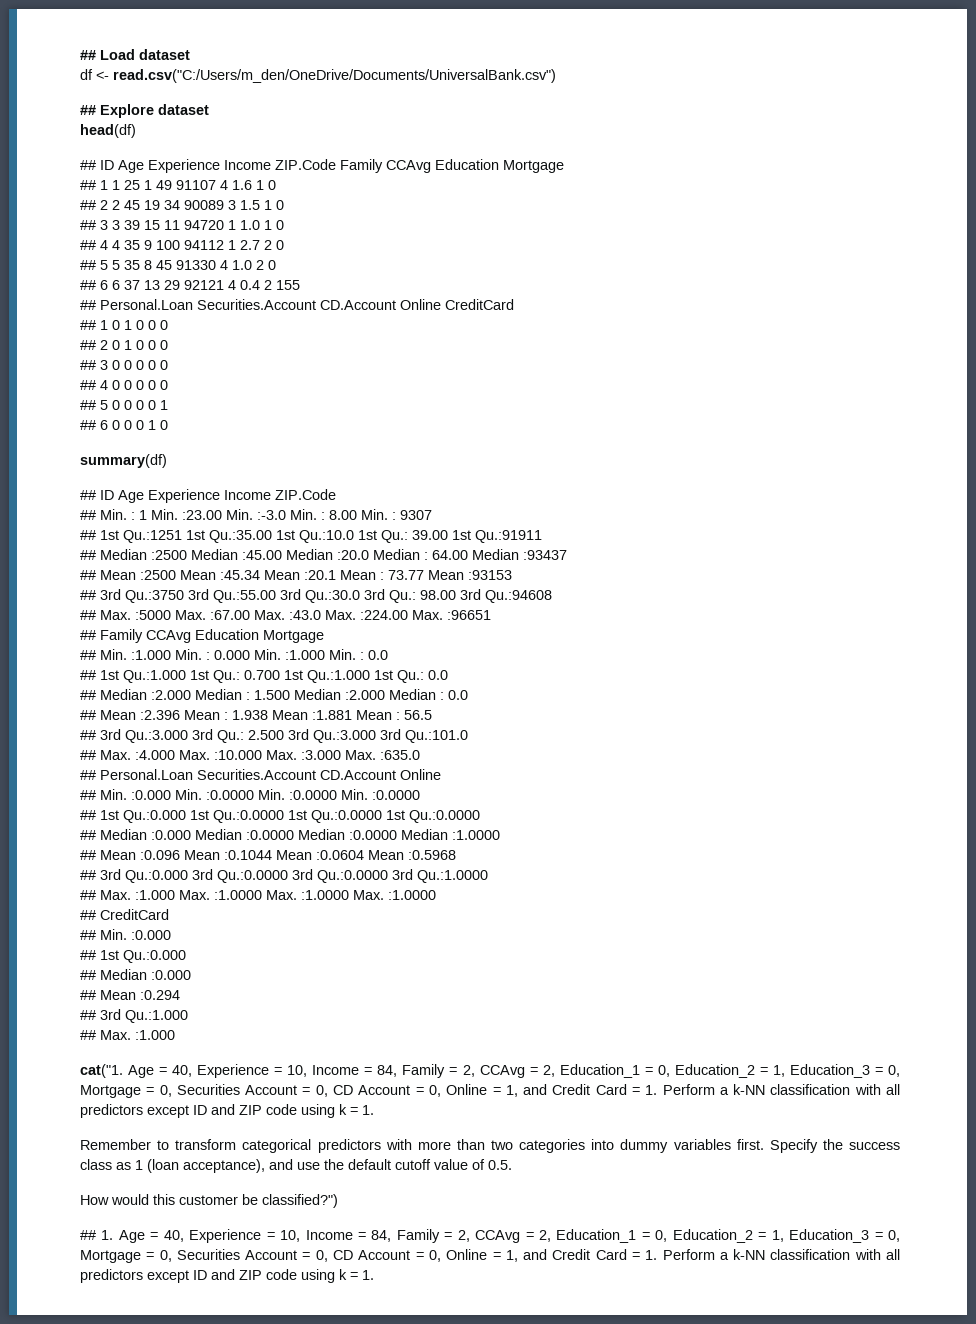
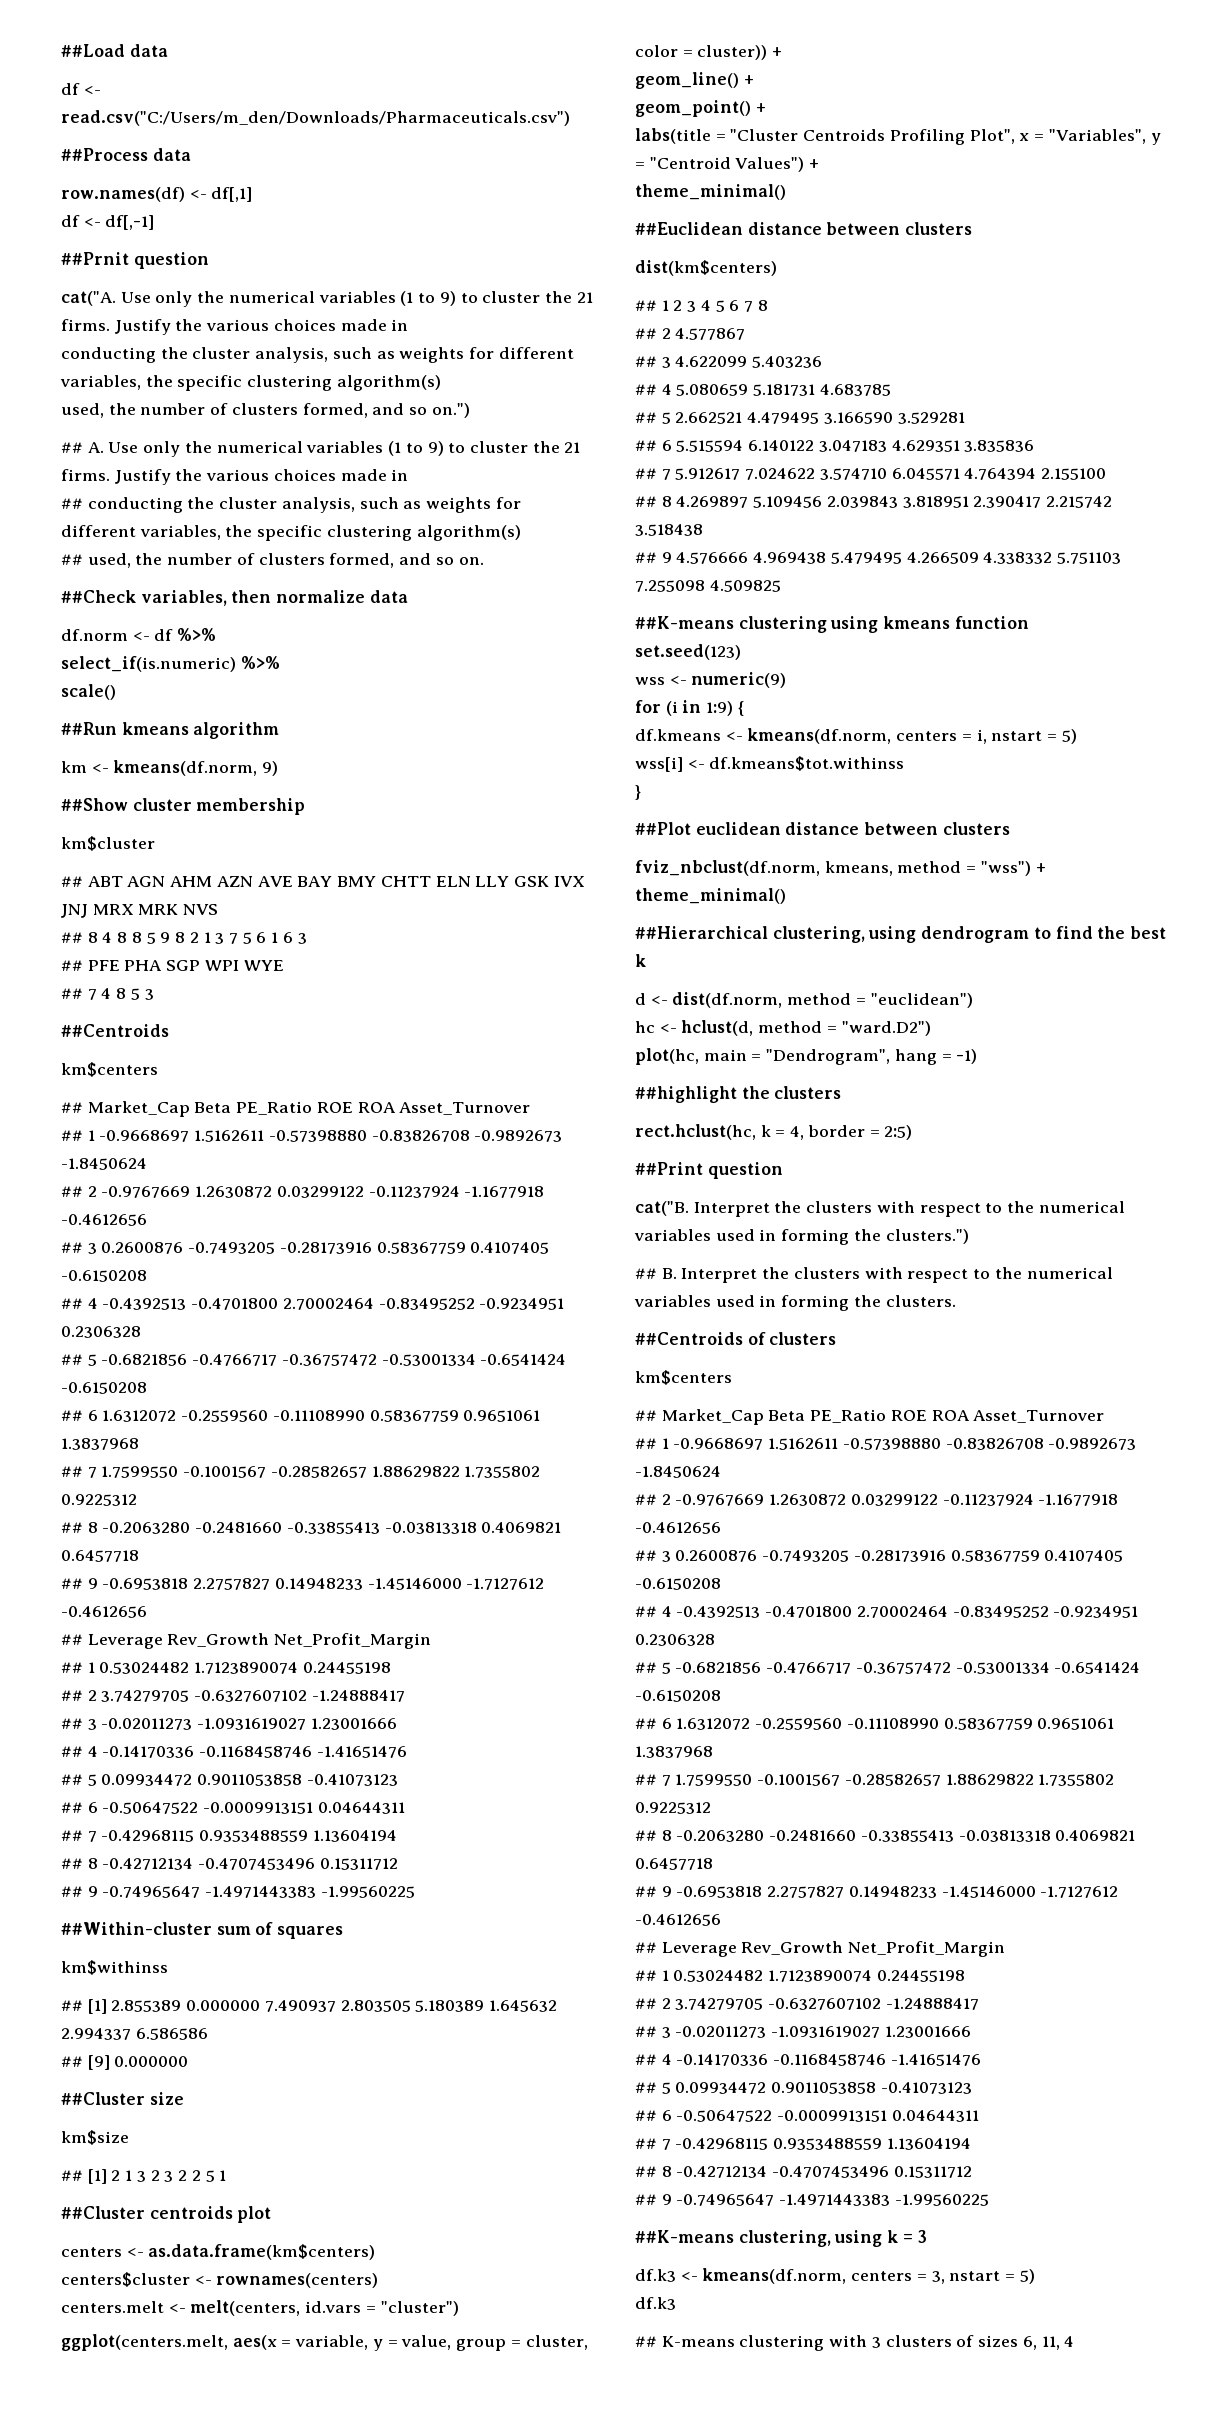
[80,49,190,60] [80,69,556,83] [80,104,209,118] [80,124,136,138] [80,159,564,173] [80,180,276,190] [80,200,284,210] [80,220,284,230] [80,240,284,250] [80,260,276,270] [80,280,300,290] [80,299,514,310] [80,320,168,330] [80,340,168,350] [80,360,168,370] [80,380,168,390] [80,400,168,410] [80,420,168,430] [80,454,167,468] [80,489,336,503] [80,509,432,520] [80,530,542,543] [80,549,567,560] [80,570,512,580] [80,589,552,603] [80,610,491,620] [80,629,324,643] [80,649,388,660] [80,670,448,683] [80,689,468,700] [80,710,432,720] [80,729,468,743] [80,750,420,760] [80,769,441,780] [80,789,420,800] [80,810,480,823] [80,829,500,840] [80,850,456,860] [80,869,488,883] [80,890,436,900] [80,909,169,920] [80,929,171,940] [80,950,186,963] [80,969,191,980] [80,990,180,1000] [80,1009,188,1023] [80,1030,175,1040] [80,1064,900,1078] [80,1084,900,1098] [80,1104,374,1118] [80,1139,900,1153] [80,1159,512,1173] [80,1194,338,1208] [80,1229,901,1243] [80,1249,900,1263] [80,1269,374,1283] ## Load dataset // df <- read.csv("C:/Users/m_den/OneDrive/Documents/UniversalBank.csv") // ## Explore dataset // head(df) // ## ID Age Experience Income ZIP.Code Family CCAvg Education Mortgage // ## 1 1 25 1 49 91107 4 1.6 1 0 // ## 2 2 45 19 34 90089 3 1.5 1 0 // ## 3 3 39 15 11 94720 1 1.0 1 0 // ## 4 4 35 9 100 94112 1 2.7 2 0 // ## 5 5 35 8 45 91330 4 1.0 2 0 // ## 6 6 37 13 29 92121 4 0.4 2 155 // ## Personal.Loan Securities.Account CD.Account Online CreditCard // ## 1 0 1 0 0 0 // ## 2 0 1 0 0 0 // ## 3 0 0 0 0 0 // ## 4 0 0 0 0 0 // ## 5 0 0 0 0 1 // ## 6 0 0 0 1 0 // summary(df) // ## ID Age Experience Income ZIP.Code // ## Min. : 1 Min. :23.00 Min. :-3.0 Min. : 8.00 Min. : 9307 // ## 1st Qu.:1251 1st Qu.:35.00 1st Qu.:10.0 1st Qu.: 39.00 1st Qu.:91911 // ## Median :2500 Median :45.00 Median :20.0 Median : 64.00 Median :93437 // ## Mean :2500 Mean :45.34 Mean :20.1 Mean : 73.77 Mean :93153 // ## 3rd Qu.:3750 3rd Qu.:55.00 3rd Qu.:30.0 3rd Qu.: 98.00 3rd Qu.:94608 // ## Max. :5000 Max. :67.00 Max. :43.0 Max. :224.00 Max. :96651 // ## Family CCAvg Education Mortgage // ## Min. :1.000 Min. : 0.000 Min. :1.000 Min. : 0.0 // ## 1st Qu.:1.000 1st Qu.: 0.700 1st Qu.:1.000 1st Qu.: 0.0 // ## Median :2.000 Median : 1.500 Median :2.000 Median : 0.0 // ## Mean :2.396 Mean : 1.938 Mean :1.881 Mean : 56.5 // ## 3rd Qu.:3.000 3rd Qu.: 2.500 3rd Qu.:3.000 3rd Qu.:101.0 // ## Max. :4.000 Max. :10.000 Max. :3.000 Max. :635.0 // ## Personal.Loan Securities.Account CD.Account Online // ## Min. :0.000 Min. :0.0000 Min. :0.0000 Min. :0.0000 // ## 1st Qu.:0.000 1st Qu.:0.0000 1st Qu.:0.0000 1st Qu.:0.0000 // ## Median :0.000 Median :0.0000 Median :0.0000 Median :1.0000 // ## Mean :0.096 Mean :0.1044 Mean :0.0604 Mean :0.5968 // ## 3rd Qu.:0.000 3rd Qu.:0.0000 3rd Qu.:0.0000 3rd Qu.:1.0000 // ## Max. :1.000 Max. :1.0000 Max. :1.0000 Max. :1.0000 // ## CreditCard // ## Min. :0.000 // ## 1st Qu.:0.000 // ## Median :0.000 // ## Mean :0.294 // ## 3rd Qu.:1.000 // ## Max. :1.000 // cat("1. Age = 40, Experience = 10, Income = 84, Family = 2, CCAvg = 2, Education_1 = 0, Education_2 = 1, Education_3 = 0, Mortgage = 0, Securities Account = 0, CD Account = 0, Online = 1, and Credit Card = 1. Perform a k-NN classification with all predictors except ID and ZIP code using k = 1. // Remember to transform categorical predictors with more than two categories into dummy variables first. Specify the success class as 1 (loan acceptance), and use the default cutoff value of 0.5. // How would this customer be classified?") // ## 1. Age = 40, Experience = 10, Income = 84, Family = 2, CCAvg = 2, Education_1 = 0, Education_2 = 1, Education_3 = 0, Mortgage = 0, Securities Account = 0, CD Account = 0, Online = 1, and Credit Card = 1. Perform a k-NN classification with all predictors except ID and ZIP code using k = 1. -> [61,44,168,57] [61,83,101,95] [61,110,570,126] [61,148,191,161] [61,187,253,202] [61,215,155,230] [61,252,209,269] [61,291,593,307] [61,319,409,335] [61,347,574,363] [60,375,441,391] [61,403,470,418] [61,441,581,457] [61,469,409,485] [61,497,521,513] [61,525,521,541] [61,553,484,568] [61,590,408,606] [61,628,217,641] [61,656,280,672] [61,684,116,700] [61,722,280,739] [61,760,279,776] [61,798,306,815] [61,836,155,851] [61,876,585,887] [61,904,219,918] [61,932,307,944] [61,960,284,971] [61,988,154,1000] [61,1024,169,1037] [61,1062,158,1077] [61,1101,531,1117] [61,1130,563,1142] [61,1158,147,1170] [61,1186,545,1198] [61,1214,147,1226] [61,1242,550,1254] [61,1270,147,1282] [61,1298,565,1310] [61,1326,141,1338] [61,1354,567,1366] [61,1382,147,1394] [61,1410,541,1422] [61,1438,139,1450] [61,1466,541,1478] [61,1494,137,1506] [61,1522,562,1534] [61,1550,139,1562] [61,1578,545,1590] [61,1606,147,1618] [61,1633,432,1649] [61,1662,391,1674] [61,1690,405,1702] [61,1718,397,1730] [61,1746,407,1758] [61,1774,398,1786] [61,1802,405,1814] [61,1830,397,1842] [61,1858,398,1870] [61,1886,415,1898] [61,1922,344,1939] [61,1960,168,1975] [61,1999,558,2014] [61,2028,208,2040] [61,2055,189,2070] [61,2092,184,2105] [61,2130,129,2145] [61,2169,227,2184] [61,2206,272,2223] [61,2244,376,2260] [61,2272,379,2288] [61,2300,459,2316] [61,2334,588,2351] [635,45,783,60] [635,72,754,89] [635,100,766,117] [635,128,1161,145] [635,157,820,172] [635,184,786,200] [635,222,973,235] [635,260,777,276] [635,300,768,312] [635,328,746,340] [635,356,823,368] [635,384,891,396] [635,412,965,424] [635,440,1035,452] [635,468,1107,480] [635,496,1113,508] [635,524,703,536] [635,552,1122,564] [635,580,781,592] [635,616,1029,633] [635,644,741,660] [635,672,787,688] [635,700,744,716] [635,728,1077,744] [635,756,905,772] [635,785,641,800] [635,822,1010,835] [635,860,1046,876] [635,888,786,904] [635,926,1167,943] [635,954,646,967] [635,992,973,1008] [635,1020,931,1036] [635,1048,978,1065] [635,1086,842,1103] [635,1124,913,1140] [635,1162,783,1179] [635,1201,1125,1217] [634,1229,969,1245] [635,1267,1113,1283] [634,1295,956,1311] [635,1332,837,1345] [635,1370,732,1385] [635,1409,1105,1425] [635,1438,1137,1450] [635,1466,721,1478] [635,1494,1119,1506] [635,1522,721,1534] [635,1550,1124,1562] [635,1578,721,1590] [635,1606,1139,1618] [635,1634,715,1646] [635,1662,1141,1674] [635,1690,721,1702] [635,1718,1115,1730] [635,1746,713,1758] [635,1774,1115,1786] [635,1802,711,1814] [635,1830,1136,1842] [635,1858,713,1870] [635,1886,1119,1898] [635,1914,721,1926] [635,1941,1006,1957] [635,1970,965,1982] [635,1998,979,2010] [635,2026,971,2038] [635,2054,981,2066] [635,2082,972,2094] [635,2110,979,2122] [635,2138,971,2150] [635,2166,972,2178] [635,2194,989,2206] [635,2230,927,2247] [635,2268,1035,2284] [635,2297,676,2310] [635,2335,1075,2351] ##Load data // df <- read.csv("C:/Users/m_den/Downloads/Pharmaceuticals.csv") // ##Process data // row.names(df) <- df[,1] // df <- df[,-1] // ##Prnit question // cat("A. Use only the numerical variables (1 to 9) to cluster the 21 firms. Justify the various choices made in // conducting the cluster analysis, such as weights for different variables, the specific clustering algorithm(s) // used, the number of clusters formed, and so on.") // ## A. Use only the numerical variables (1 to 9) to cluster the 21 firms. Justify the various choices made in // ## conducting the cluster analysis, such as weights for different variables, the specific clustering algorithm(s) // ## used, the number of clusters formed, and so on. // ##Check variables, then normalize data // df.norm <- df %>% // select_if(is.numeric) %>% // scale() // ##Run kmeans algorithm // km <- kmeans(df.norm, 9) // ##Show cluster membership // km$cluster // ## ABT AGN AHM AZN AVE BAY BMY CHTT ELN LLY GSK IVX JNJ MRX MRK NVS // ## 8 4 8 8 5 9 8 2 1 3 7 5 6 1 6 3 // ## PFE PHA SGP WPI WYE // ## 7 4 8 5 3 // ##Centroids // km$centers // ## Market_Cap Beta PE_Ratio ROE ROA Asset_Turnover // ## 1 -0.9668697 1.5162611 -0.57398880 -0.83826708 -0.9892673 -1.8450624 // ## 2 -0.9767669 1.2630872 0.03299122 -0.11237924 -1.1677918 -0.4612656 // ## 3 0.2600876 -0.7493205 -0.28173916 0.58367759 0.4107405 -0.6150208 // ## 4 -0.4392513 -0.4701800 2.70002464 -0.83495252 -0.9234951 0.2306328 // ## 5 -0.6821856 -0.4766717 -0.36757472 -0.53001334 -0.6541424 -0.6150208 // ## 6 1.6312072 -0.2559560 -0.11108990 0.58367759 0.9651061 1.3837968 // ## 7 1.7599550 -0.1001567 -0.28582657 1.88629822 1.7355802 0.9225312 // ## 8 -0.2063280 -0.2481660 -0.33855413 -0.03813318 0.4069821 0.6457718 // ## 9 -0.6953818 2.2757827 0.14948233 -1.45146000 -1.7127612 -0.4612656 // ## Leverage Rev_Growth Net_Profit_Margin // ## 1 0.53024482 1.7123890074 0.24455198 // ## 2 3.74279705 -0.6327607102 -1.24888417 // ## 3 -0.02011273 -1.0931619027 1.23001666 // ## 4 -0.14170336 -0.1168458746 -1.41651476 // ## 5 0.09934472 0.9011053858 -0.41073123 // ## 6 -0.50647522 -0.0009913151 0.04644311 // ## 7 -0.42968115 0.9353488559 1.13604194 // ## 8 -0.42712134 -0.4707453496 0.15311712 // ## 9 -0.74965647 -1.4971443383 -1.99560225 // ##Within-cluster sum of squares // km$withinss // ## [1] 2.855389 0.000000 7.490937 2.803505 5.180389 1.645632 2.994337 6.586586 // ## [9] 0.000000 // ##Cluster size // km$size // ## [1] 2 1 3 2 3 2 2 5 1 // ##Cluster centroids plot // centers <- as.data.frame(km$centers) // centers$cluster <- rownames(centers) // centers.melt <- melt(centers, id.vars = "cluster") // ggplot(centers.melt, aes(x = variable, y = value, group = cluster, color = cluster)) + // geom_line() + // geom_point() + // labs(title = "Cluster Centroids Profiling Plot", x = "Variables", y = "Centroid Values") + // theme_minimal() // ##Euclidean distance between clusters // dist(km$centers) // ## 1 2 3 4 5 6 7 8 // ## 2 4.577867 // ## 3 4.622099 5.403236 // ## 4 5.080659 5.181731 4.683785 // ## 5 2.662521 4.479495 3.166590 3.529281 // ## 6 5.515594 6.140122 3.047183 4.629351 3.835836 // ## 7 5.912617 7.024622 3.574710 6.045571 4.764394 2.155100 // ## 8 4.269897 5.109456 2.039843 3.818951 2.390417 2.215742 3.518438 // ## 9 4.576666 4.969438 5.479495 4.266509 4.338332 5.751103 7.255098 4.509825 // ##K-means clustering using kmeans function // set.seed(123) // wss <- numeric(9) // for (i in 1:9) { // df.kmeans <- kmeans(df.norm, centers = i, nstart = 5) // wss[i] <- df.kmeans$tot.withinss // } // ##Plot euclidean distance between clusters // fviz_nbclust(df.norm, kmeans, method = "wss") + theme_minimal() // ##Hierarchical clustering, using dendrogram to find the best k // d <- dist(df.norm, method = "euclidean") // hc <- hclust(d, method = "ward.D2") // plot(hc, main = "Dendrogram", hang = -1) // ##highlight the clusters // rect.hclust(hc, k = 4, border = 2:5) // ##Print question // cat("B. Interpret the clusters with respect to the numerical variables used in forming the clusters.") // ## B. Interpret the clusters with respect to the numerical variables used in forming the clusters. // ##Centroids of clusters // km$centers // ## Market_Cap Beta PE_Ratio ROE ROA Asset_Turnover // ## 1 -0.9668697 1.5162611 -0.57398880 -0.83826708 -0.9892673 -1.8450624 // ## 2 -0.9767669 1.2630872 0.03299122 -0.11237924 -1.1677918 -0.4612656 // ## 3 0.2600876 -0.7493205 -0.28173916 0.58367759 0.4107405 -0.6150208 // ## 4 -0.4392513 -0.4701800 2.70002464 -0.83495252 -0.9234951 0.2306328 // ## 5 -0.6821856 -0.4766717 -0.36757472 -0.53001334 -0.6541424 -0.6150208 // ## 6 1.6312072 -0.2559560 -0.11108990 0.58367759 0.9651061 1.3837968 // ## 7 1.7599550 -0.1001567 -0.28582657 1.88629822 1.7355802 0.9225312 // ## 8 -0.2063280 -0.2481660 -0.33855413 -0.03813318 0.4069821 0.6457718 // ## 9 -0.6953818 2.2757827 0.14948233 -1.45146000 -1.7127612 -0.4612656 // ## Leverage Rev_Growth Net_Profit_Margin // ## 1 0.53024482 1.7123890074 0.24455198 // ## 2 3.74279705 -0.6327607102 -1.24888417 // ## 3 -0.02011273 -1.0931619027 1.23001666 // ## 4 -0.14170336 -0.1168458746 -1.41651476 // ## 5 0.09934472 0.9011053858 -0.41073123 // ## 6 -0.50647522 -0.0009913151 0.04644311 // ## 7 -0.42968115 0.9353488559 1.13604194 // ## 8 -0.42712134 -0.4707453496 0.15311712 // ## 9 -0.74965647 -1.4971443383 -1.99560225 // ##K-means clustering, using k = 3 // df.k3 <- kmeans(df.norm, centers = 3, nstart = 5) // df.k3 // ## K-means clustering with 3 clusters of sizes 6, 11, 4

